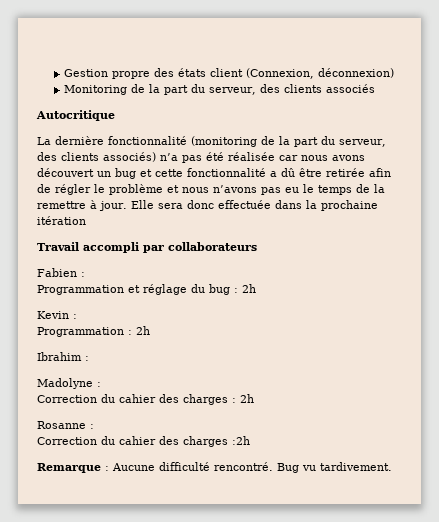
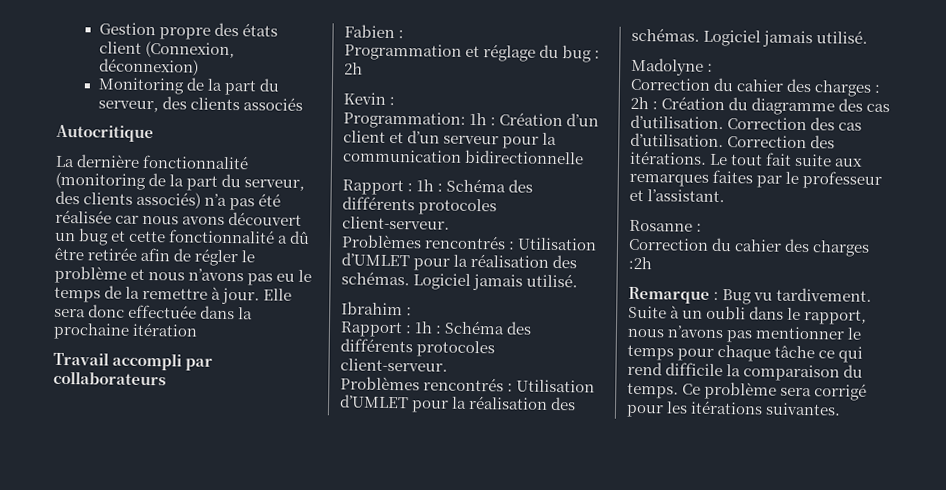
[37,326,150,337] [37,352,89,361] Programmation : 2h // Ibrahim : -> [343,111,600,129] [343,130,558,149] [343,149,585,165] [342,178,534,196] [342,196,498,216] [342,216,450,230] [341,234,598,251] [341,252,578,271] [341,271,579,291] [341,301,413,316] [340,320,533,338] [340,338,496,358] [340,358,448,372] [340,376,596,393] [340,394,577,413] [631,27,869,48] Programmation: 1h : Création d’un client et d’un serveur pour la communication bidirectionnelle // Rapport : 1h : Schéma des différents protocoles client-serveur. // Problèmes rencontrés : Utilisation d’UMLET pour la réalisation des schémas. Logiciel jamais utilisé. // Ibrahim : // Rapport : 1h : Schéma des différents protocoles client-serveur. // Problèmes rencontrés : Utilisation d’UMLET pour la réalisation des schémas. Logiciel jamais utilisé.
(254, 398) none -> [652,96,891,116] [630,114,863,131] [630,132,836,149] [630,150,864,167] [629,169,883,190] [629,189,726,203] : Création du diagramme des cas d’utilisation. Correction des cas d’utilisation. Correction des itérations. Le tout fait suite aux remarques faites par le professeur et l’assistant.
[112,462,392,473] Aucune difficulté rencontré. Bug vu tardivement. -> [722,287,873,305] [628,305,868,325] [627,325,863,343] [627,344,864,363] [627,361,864,382] [627,381,868,401] [626,400,842,418] Bug vu tardivement. Suite à un oubli dans le rapport, nous n’avons pas mentionner le temps pour chaque tâche ce qui rend difficile la comparaison du temps. Ce problème sera corrigé pour les itérations suivantes.

